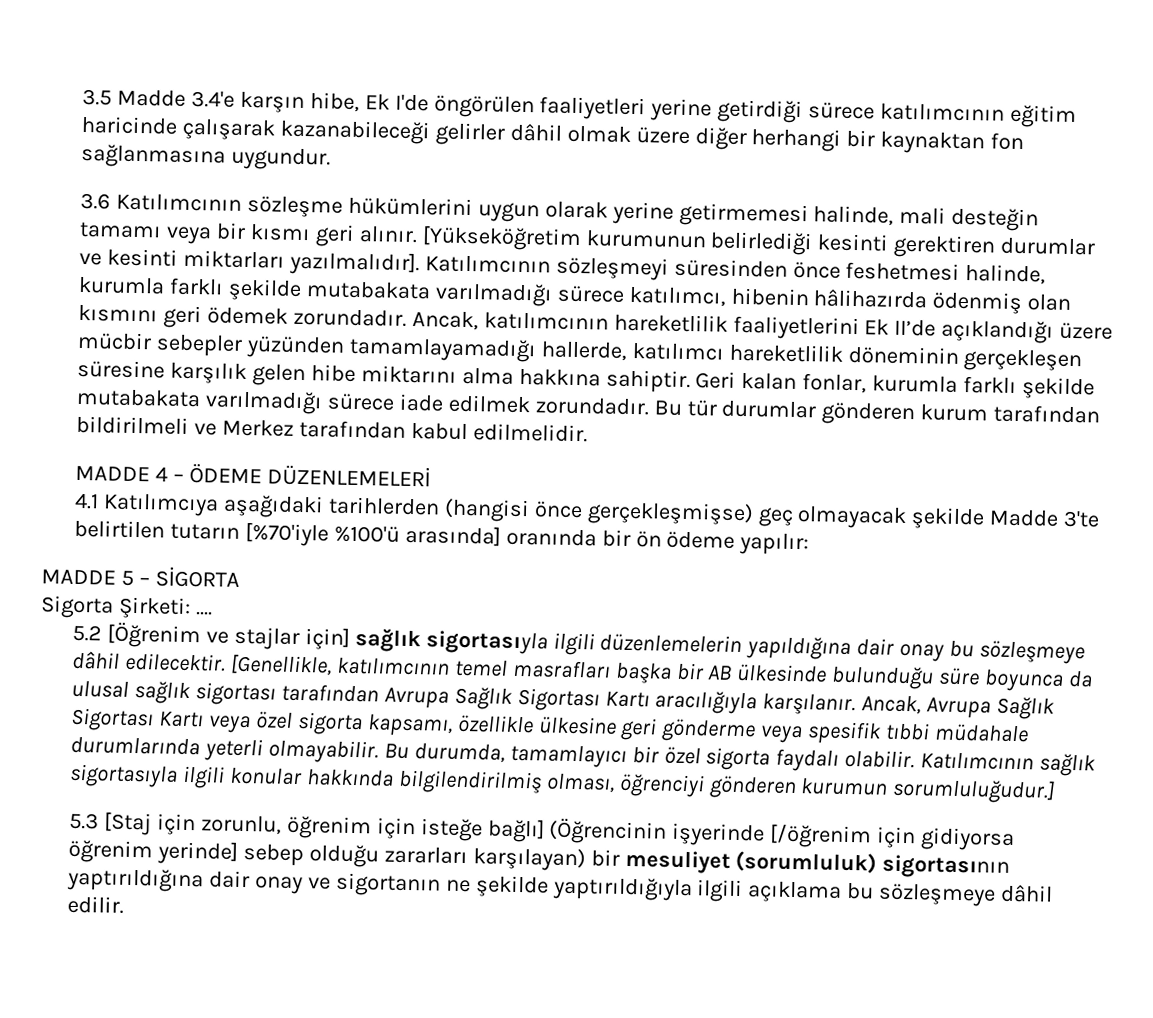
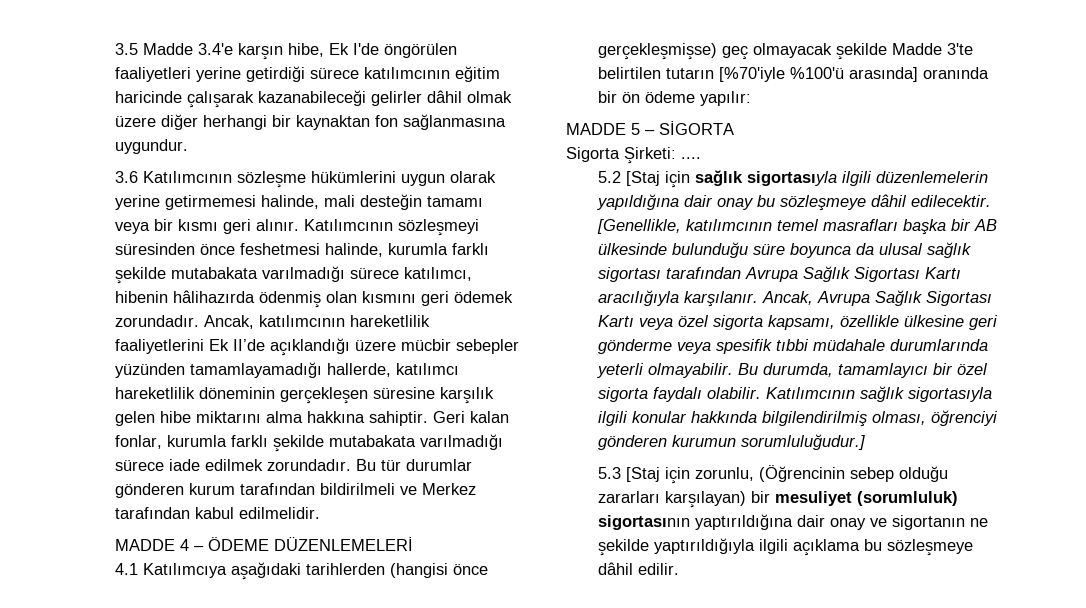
[421,225,1096,259] [78,248,420,277] [Yükseköğretim kurumunun belirlediği kesinti gerektiren durumlar ve kesinti miktarları yazılmalıdır]. -> (299, 225) none
[106,621,350,650] [Öğrenim ve stajlar için] -> [625,171,690,188] [Staj için
[285,815,1016,852] [67,839,238,865] öğrenim için isteğe bağlı] (Öğrencinin işyerinde [/öğrenim için gidiyorsa öğrenim yerinde] -> [758,465,845,482] (Öğrencinin

